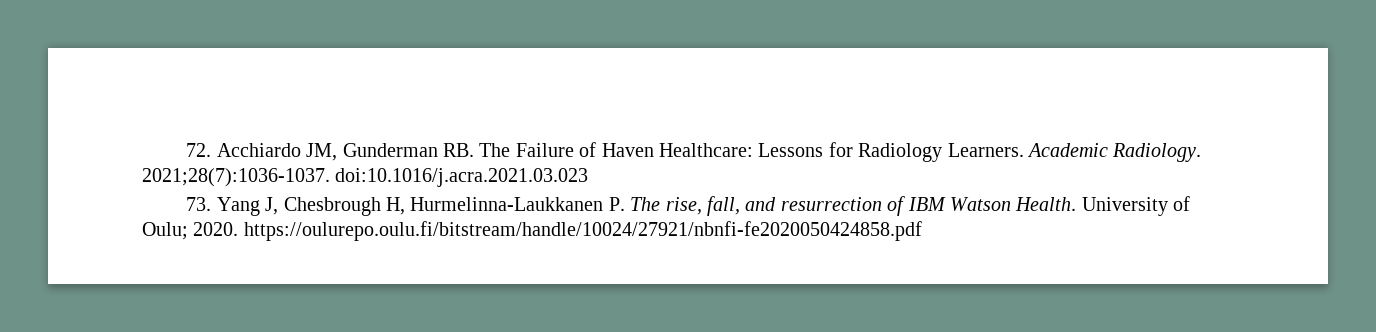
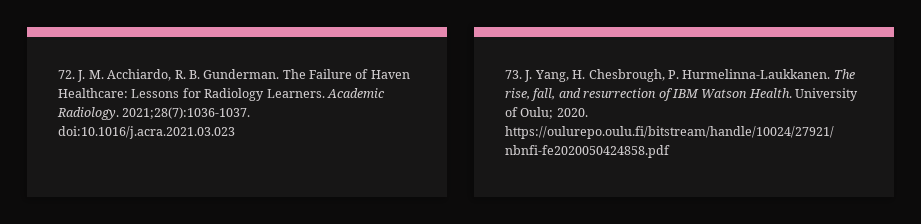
[216,143,474,161] Acchiardo JM, Gunderman RB. -> [77,69,280,82] J. M. Acchiardo, R. B. Gunderman.
[216,197,625,216] Yang J, Chesbrough H, Hurmelinna-Laukkanen P. -> [524,69,831,82] J. Yang, H. Chesbrough, P. Hurmelinna-Laukkanen.

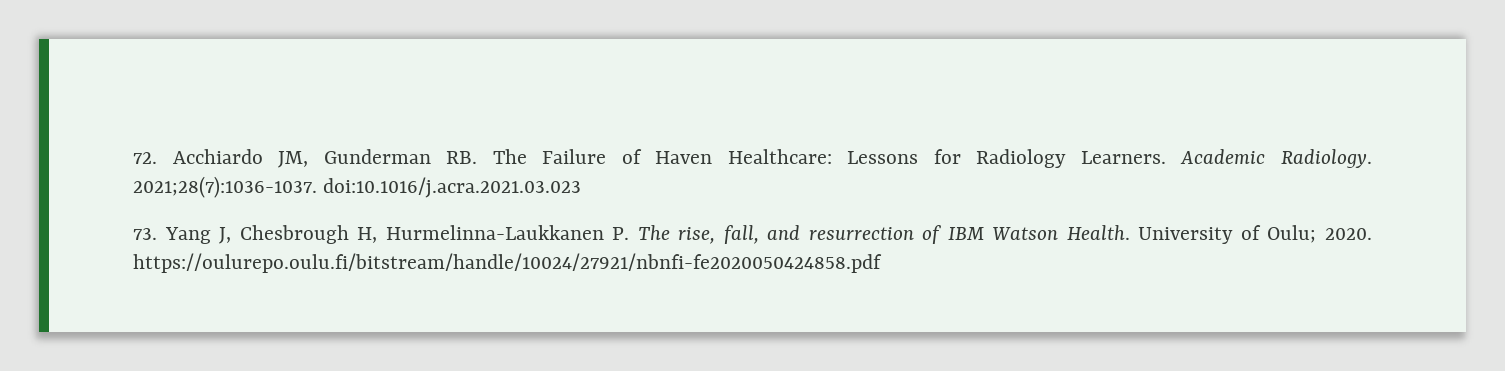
[77,69,280,82] J. M. Acchiardo, R. B. Gunderman. -> [172,149,478,168] Acchiardo JM, Gunderman RB.
[524,69,831,82] J. Yang, H. Chesbrough, P. Hurmelinna-Laukkanen. -> [164,225,630,244] Yang J, Chesbrough H, Hurmelinna-Laukkanen P.

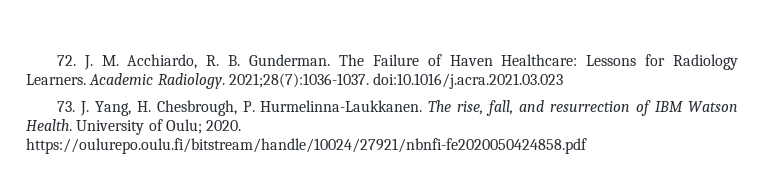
[172,149,478,168] Acchiardo JM, Gunderman RB. -> [83,54,331,70] J. M. Acchiardo, R. B. Gunderman.
[164,225,630,244] Yang J, Chesbrough H, Hurmelinna-Laukkanen P. -> [79,100,423,116] J. Yang, H. Chesbrough, P. Hurmelinna-Laukkanen.

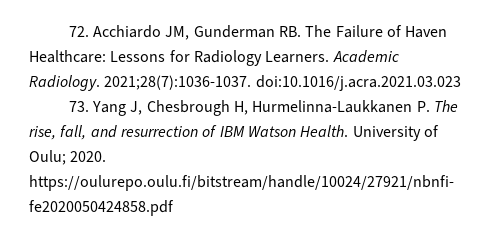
[83,54,331,70] J. M. Acchiardo, R. B. Gunderman. -> [93,25,302,40] Acchiardo JM, Gunderman RB.
[79,100,423,116] J. Yang, H. Chesbrough, P. Hurmelinna-Laukkanen. -> [92,100,430,116] Yang J, Chesbrough H, Hurmelinna-Laukkanen P.

